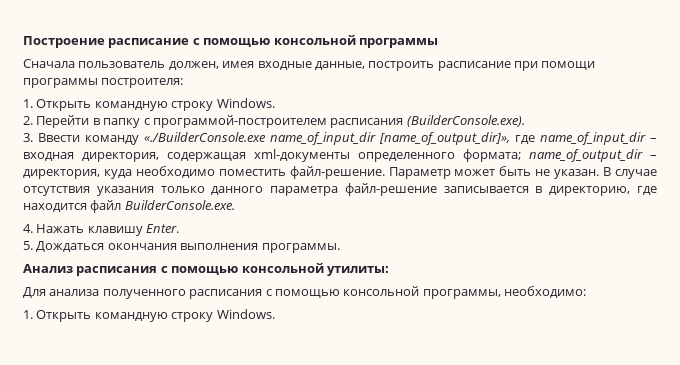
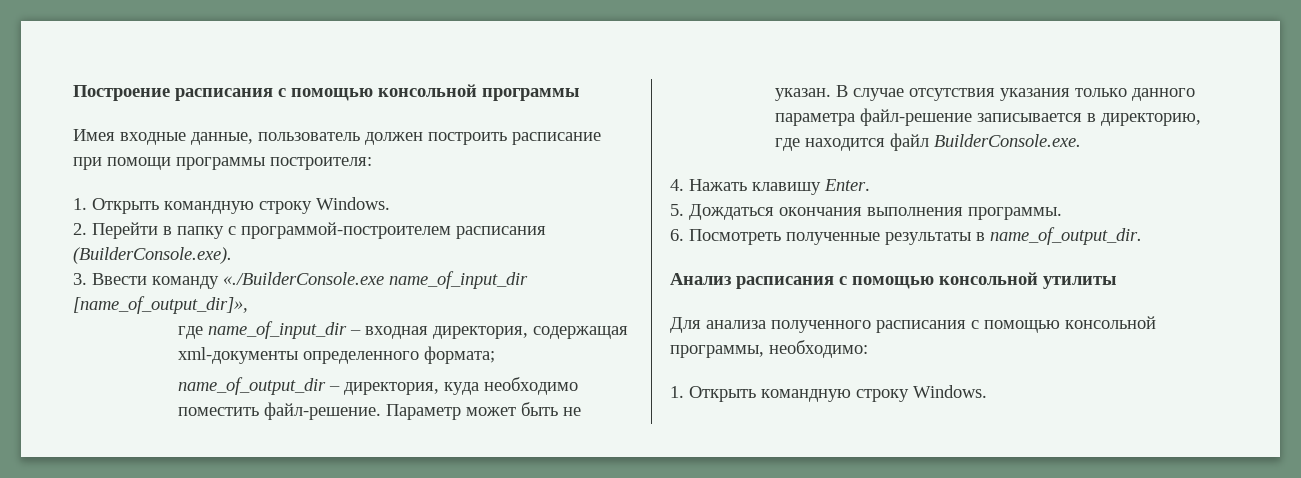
[108,38,190,48] расписание -> [175,88,273,101] расписания
[23,59,365,70] Сначала пользователь должен, имея входные данные, -> [73,129,423,145] Имея входные данные, пользователь должен
(510, 138) none -> (248, 305) //
(521, 155) none -> (496, 355) //
(340, 248) none -> [670,227,1142,245] // 6. Посмотреть полученные результаты в name_of_output_dir.
[326,266,389,276] утилиты: -> [1043,276,1116,289] утилиты

